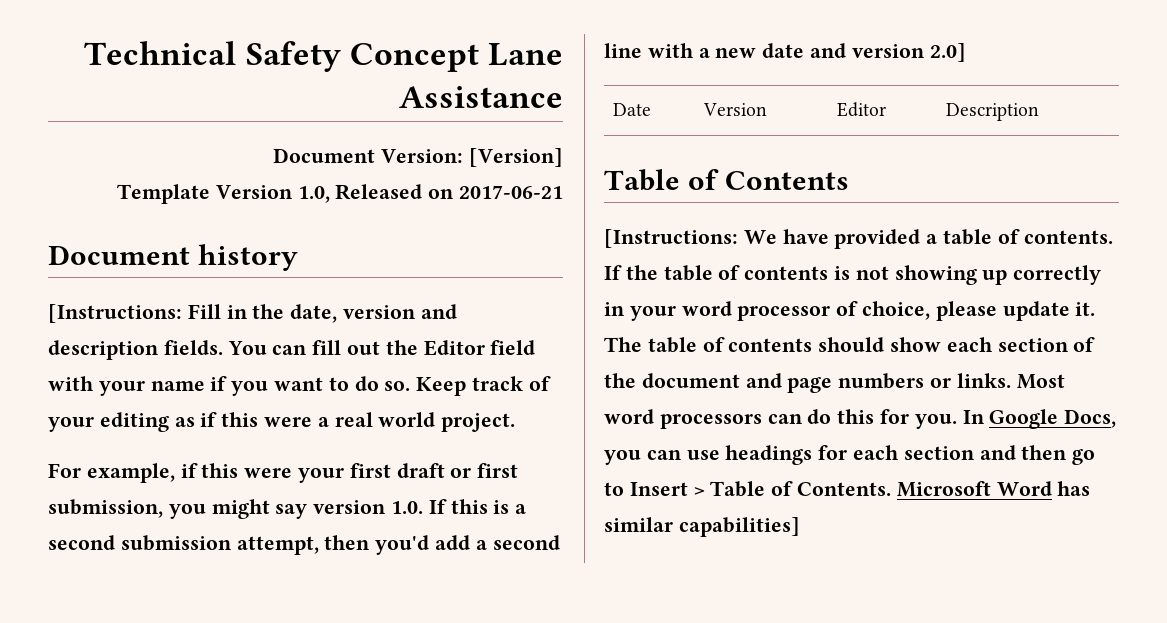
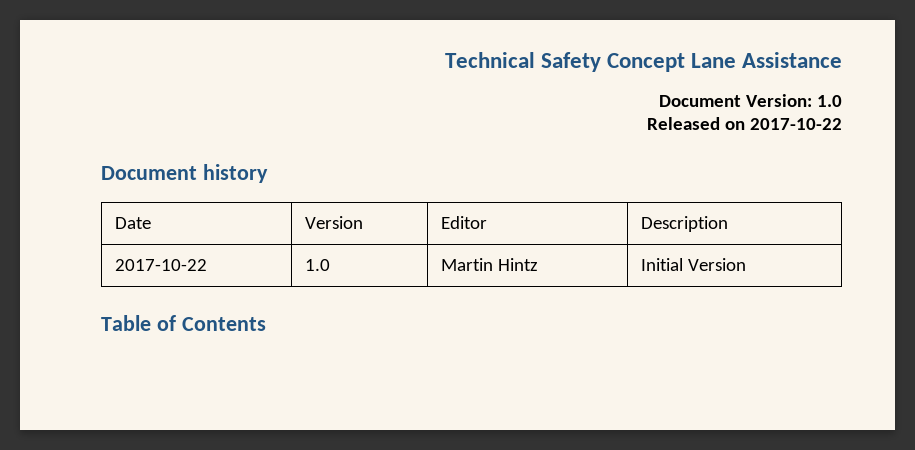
[469,148,563,167] [116,184,330,204] [Version] // Template Version 1.0, -> [817,95,842,107] 1.0 //
[459,185,563,199] 2017-06-21 -> [750,118,842,130] 2017-10-22
[48,304,457,323] [48,340,536,360] [48,376,551,396] [48,412,516,432] [48,463,519,483] [48,499,527,519] [48,535,560,555] [604,43,966,62] [613,103,652,116] [703,103,768,116] [837,102,887,117] [946,103,1040,121] [604,169,850,191] [604,229,1113,249] [604,265,1102,285] [604,301,1096,321] [604,337,1096,353] [604,373,1065,393] [604,409,1117,429] [604,445,1096,465] [604,481,1091,497] [604,517,800,537] // [Instructions: Fill in the date, version and description fields. You can fill out the Editor field with your name if you want to do so. Keep track of your editing as if this were a real world project. // For example, if this were your first draft or first submission, you might say version 1.0. If this is a second submission attempt, then you'd add a second line with a new date and version 2.0] // Date | Version | Editor | Description // Table of Contents // [Instructions: We have provided a table of contents. If the table of contents is not showing up correctly in your word processor of choice, please update it. The table of contents should show each section of the document and page numbers or links. Most word processors can do this for you. In Google Docs, you can use headings for each section and then go to Insert > Table of Contents. Microsoft Word has similar capabilities] -> [114,217,151,229] [304,216,363,229] [440,216,487,229] [640,216,728,232] [114,259,207,271] [304,259,330,271] [440,258,538,271] [640,258,746,271] [101,315,266,331] // Date | Version | Editor | Description // 2017-10-22 | 1.0 | Martin Hintz | Initial Version // Table of Contents

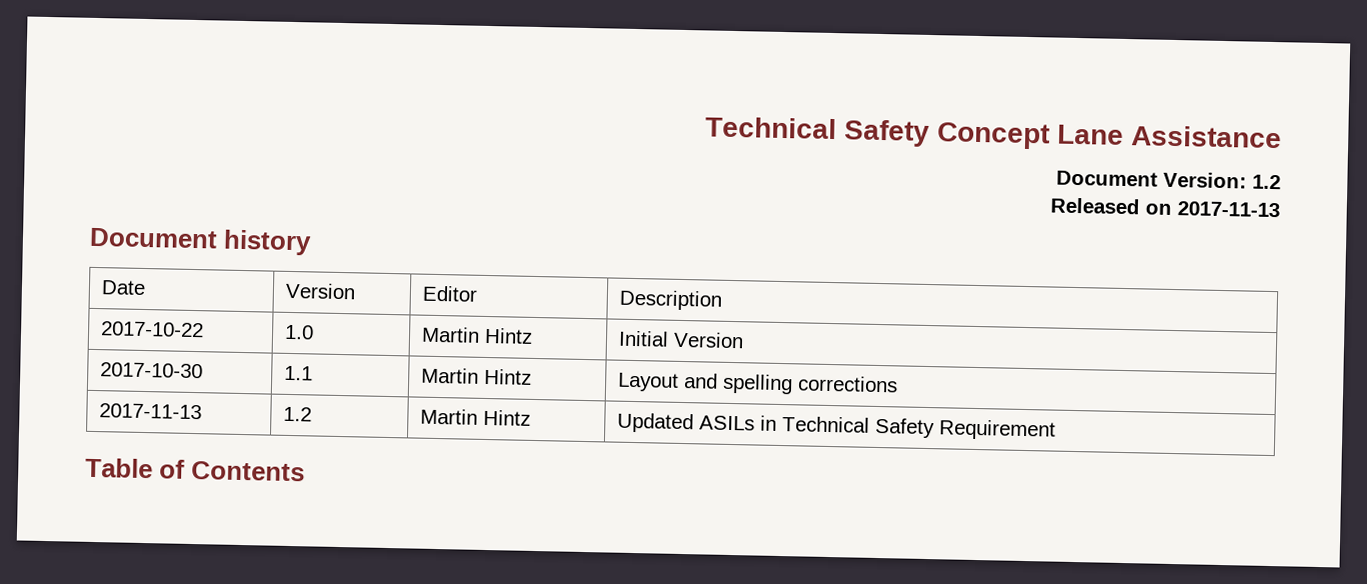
[817,95,842,107] 1.0 -> [1252,174,1281,190] 1.2
[750,118,842,130] 2017-10-22 -> [1177,201,1280,218] 2017-11-13
(746, 264) none -> [100,362,204,379] [284,365,314,381] [421,367,533,385] [617,372,899,395] [99,403,203,420] [283,406,313,422] [420,408,532,426] [617,412,1057,441] // 2017-10-30 | 1.1 | Martin Hintz | Layout and spelling corrections // 2017-11-13 | 1.2 | Martin Hintz | Updated ASILs in Technical Safety Requirement

